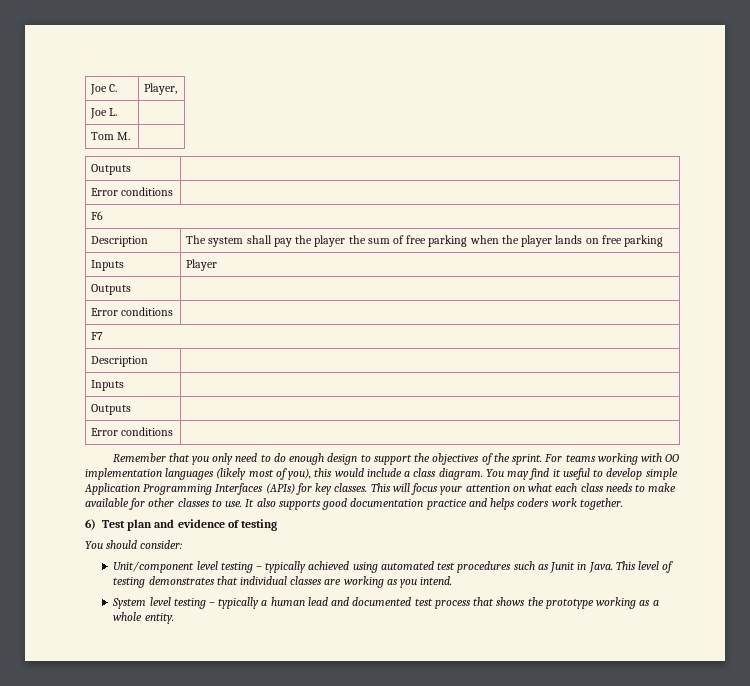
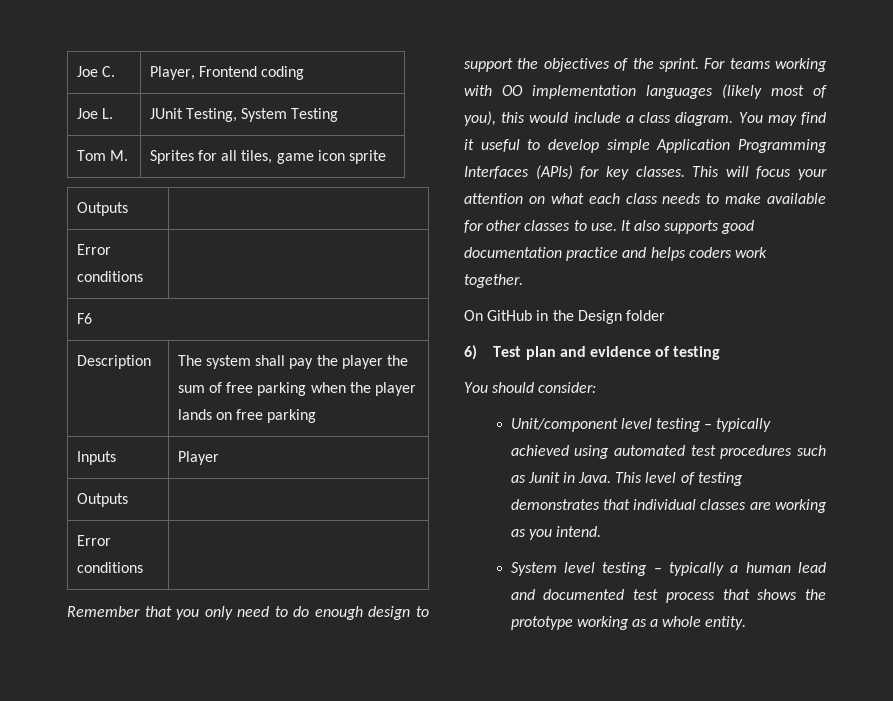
(178, 89) none -> [198,66,305,80] Frontend coding
[91,132,131,140] // Tom M. | -> [149,108,339,122] [76,150,128,161] [149,150,386,164] JUnit Testing, System Testing // Tom M. | Sprites for all tiles, game icon sprite
[91,332,104,340] [91,356,149,367] [91,380,125,391] [91,404,132,415] [91,427,174,436] // F7 // Description | // Inputs | // Outputs | // Error conditions | -> (143, 567) none
(623, 504) none -> [464,310,665,324] // On GitHub in the Design folder

